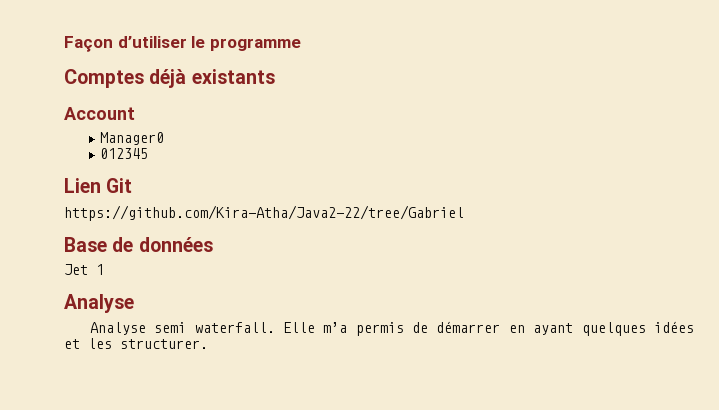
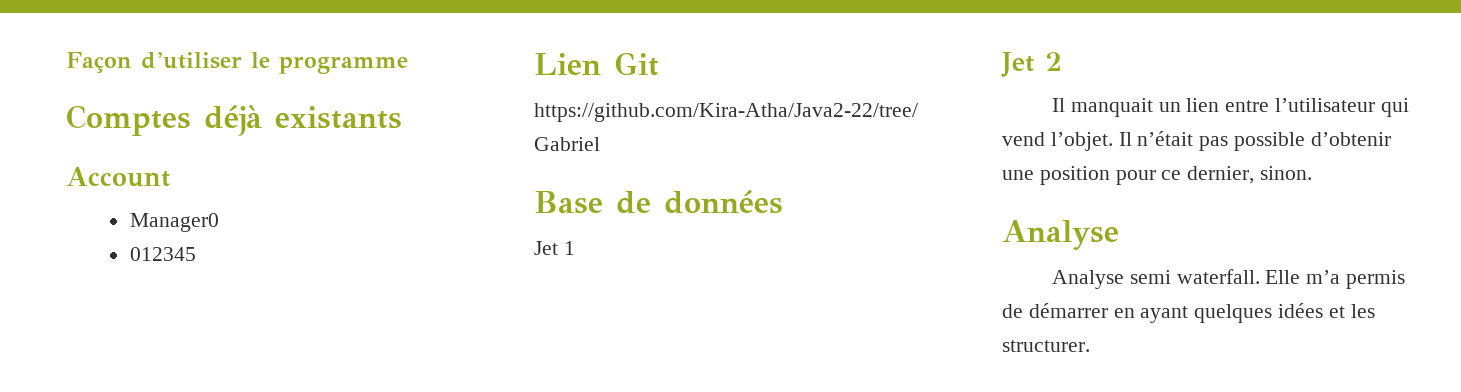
(104, 269) none -> [1001,52,1062,77] [1052,98,1409,117] [1002,131,1391,151] [1002,166,1313,185] // Jet 2 // Il manquait un lien entre l’utilisateur qui vend l’objet. Il n’était pas possible d’obtenir une position pour ce dernier, sinon.

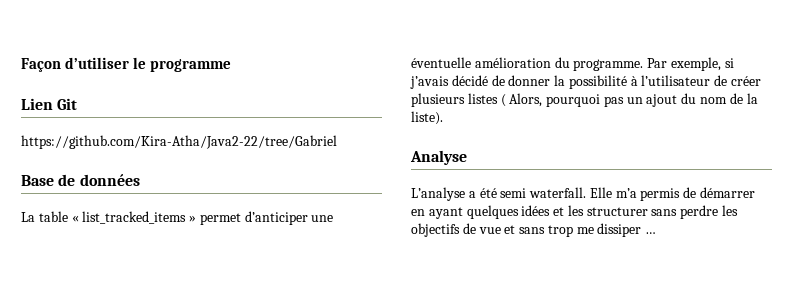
[66,105,402,136] [66,167,170,187] [129,213,219,232] [129,247,196,261] // Comptes déjà existants // Account // Manager0 // 012345 -> (231, 65) none
[534,241,575,255] [1001,52,1062,77] [1052,98,1409,117] [1002,131,1391,151] [1002,166,1313,185] [1002,220,1119,250] [1052,270,1125,289] Jet 1 // Jet 2 // Il manquait un lien entre l’utilisateur qui vend l’objet. Il n’était pas possible d’obtenir une position pour ce dernier, sinon. // Analyse // Analyse -> [21,211,334,225] [411,57,734,71] [410,75,762,89] [411,93,758,107] [411,111,443,125] [410,150,467,165] [411,187,497,201] La table « list_tracked_items » permet d’anticiper une éventuelle amélioration du programme. Par exemple, si j’avais décidé de donner la possibilité à l’utilisateur de créer plusieurs listes ( Alors, pourquoi pas un ajout du nom de la liste). // Analyse // L’analyse a été
[1002,340,1090,352] structurer. -> [586,205,739,219] [411,223,657,237] structurer sans perdre les objectifs de vue et sans trop me dissiper …

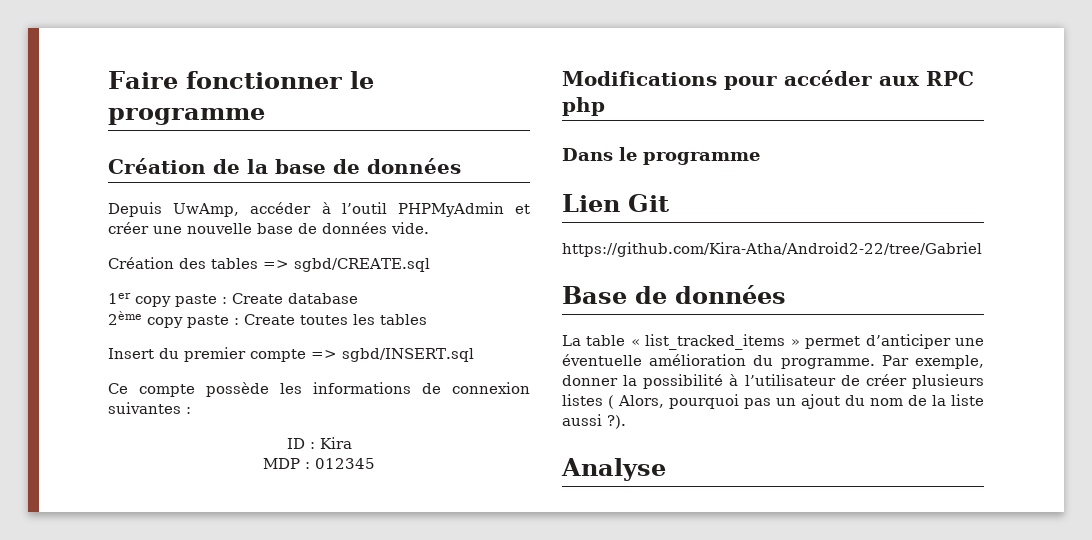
[21,57,129,72] Façon d’utiliser -> [108,71,374,89] [108,108,265,125] [108,158,461,174] [108,202,530,217] [108,222,429,234] [108,257,430,272] [108,293,358,307] [108,311,427,328] [108,347,474,362] [108,382,530,397] [108,402,191,414] [286,437,352,449] [263,458,375,469] [562,70,974,90] [562,97,605,116] [562,148,613,161] Faire fonctionner le programme // Création de la base de données // Depuis UwAmp, accéder à l’outil PHPMyAdmin et créer une nouvelle base de données vide. // Création des tables => sgbd/CREATE.sql // 1er copy paste : Create database // 2ème copy paste : Create toutes les tables // Insert du premier compte => sgbd/INSERT.sql // Ce compte possède les informations de connexion suivantes : // ID : Kira // MDP : 012345 // Modifications pour accéder aux RPC php // Dans
[21,135,337,149] https://github.com/Kira-Atha/Java2-22/tree/Gabriel -> [562,242,982,257] https://github.com/Kira-Atha/Android2-22/tree/Gabriel
[724,58,734,68] [410,75,505,89] si j’avais décidé de -> (984, 362) none
[411,111,443,125] [410,150,467,165] [411,187,756,201] [411,205,739,219] [411,223,657,237] liste). // Analyse // L’analyse a été semi waterfall. Elle m’a permis de démarrer en ayant quelques idées et les structurer sans perdre les objectifs de vue et sans trop me dissiper … -> [951,394,984,406] [562,414,626,429] [561,458,666,481] liste aussi ?). // Analyse

